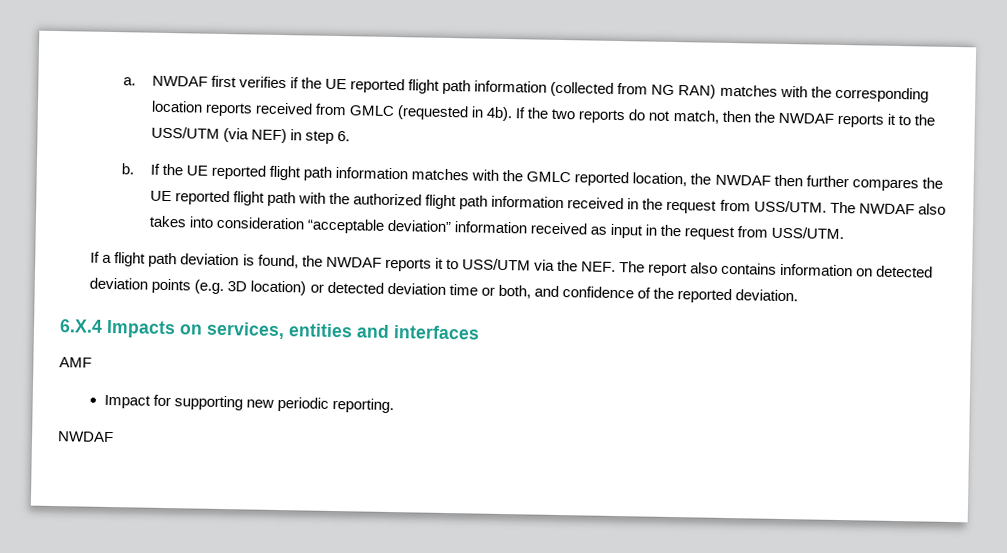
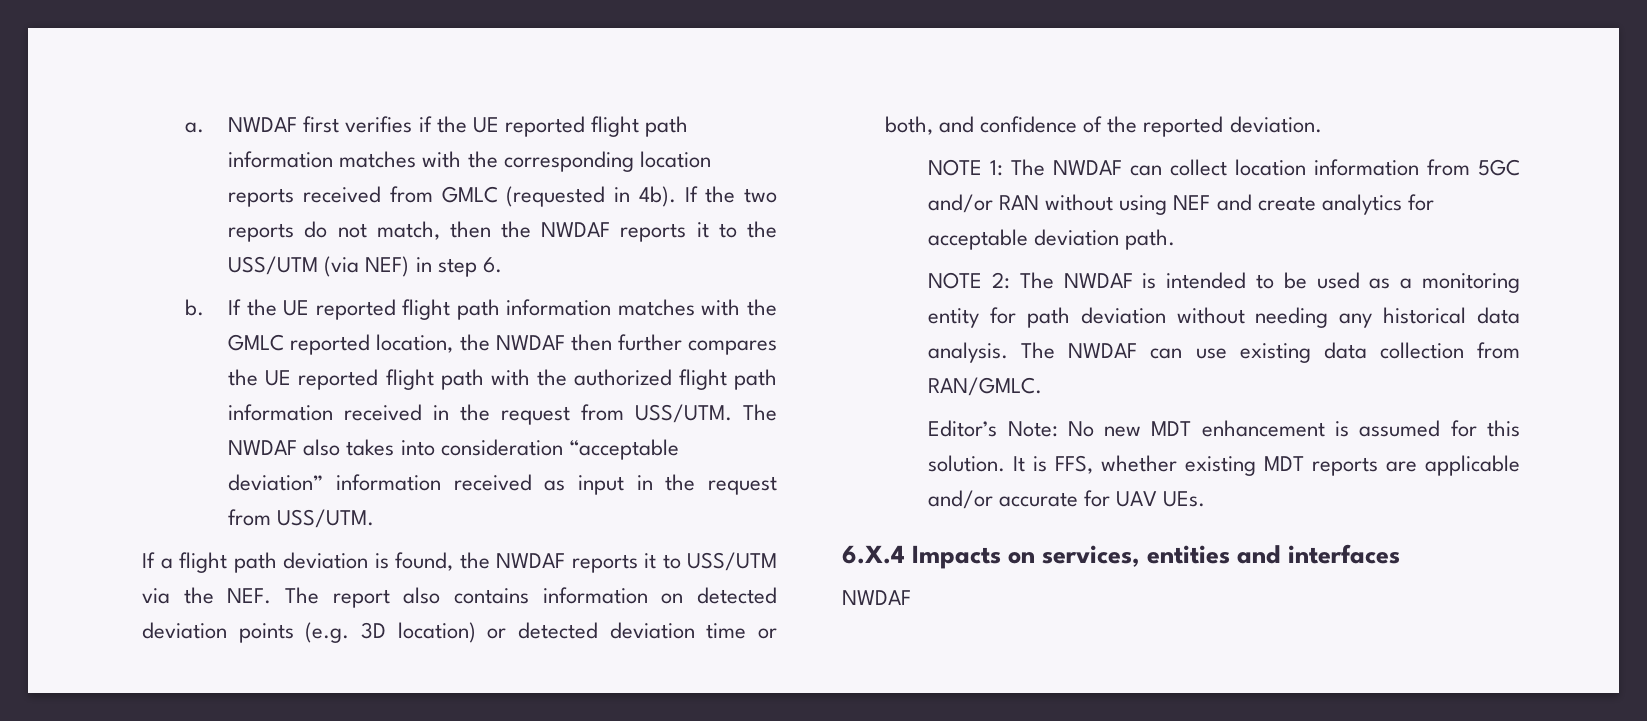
[550,81,717,99] (collected from NG RAN) -> (334, 159) none
(799, 295) none -> [928,159,1520,176] [928,194,1434,215] [928,229,1176,250] [928,272,1520,293] [928,307,1520,328] [928,342,1520,363] [928,377,1043,396] [928,420,1520,437] [928,455,1520,476] [928,490,1206,509] // NOTE 1: The NWDAF can collect location information from 5GC and/or RAN without using NEF and create analytics for acceptable deviation path. // NOTE 2: The NWDAF is intended to be used as a monitoring entity for path deviation without needing any historical data analysis. The NWDAF can use existing data collection from RAN/GMLC. // Editor’s Note: No new MDT enhancement is assumed for this solution. It is FFS, whether existing MDT reports are applicable and/or accurate for UAV UEs.
[59,357,92,368] [103,394,395,414] // AMF // Impact for supporting new periodic reporting. -> (1401, 554) none

